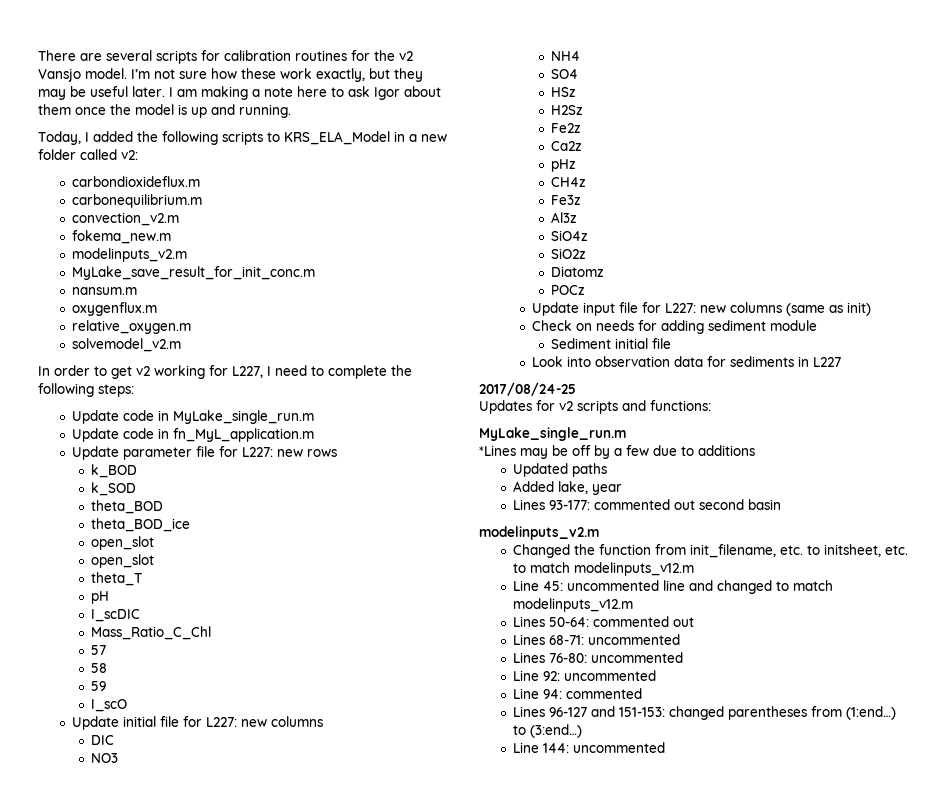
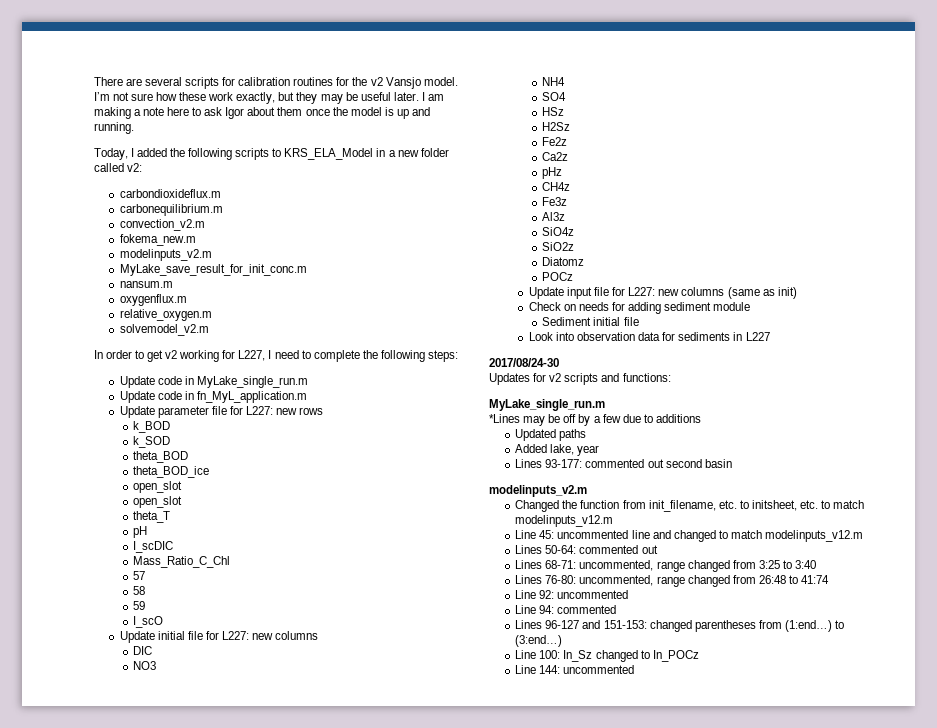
[479,382,576,396] 2017/08/24-25 -> [489,358,559,367] 2017/08/24-30
[587,634,680,645] [512,652,683,663] uncommented // Lines 76-80: uncommented -> [579,560,817,572] [515,575,830,587] uncommented, range changed from 3:25 to 3:40 // Lines 76-80: uncommented, range changed from 26:48 to 41:74
(582, 731) none -> [515,650,699,662] // Line 100: In_Sz changed to In_POCz

